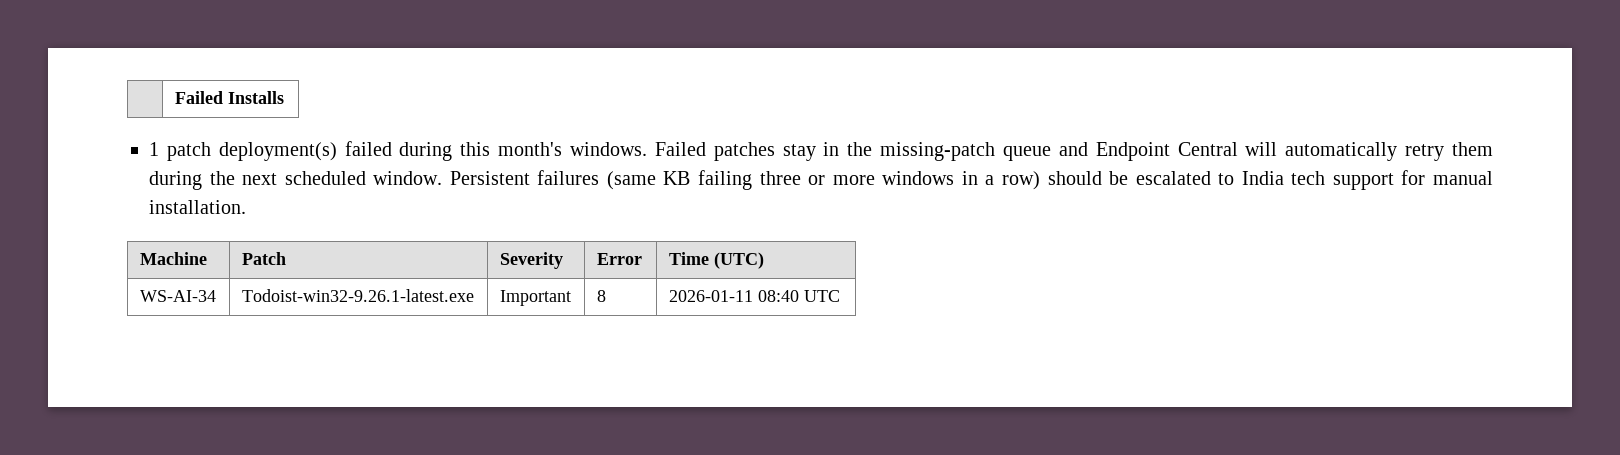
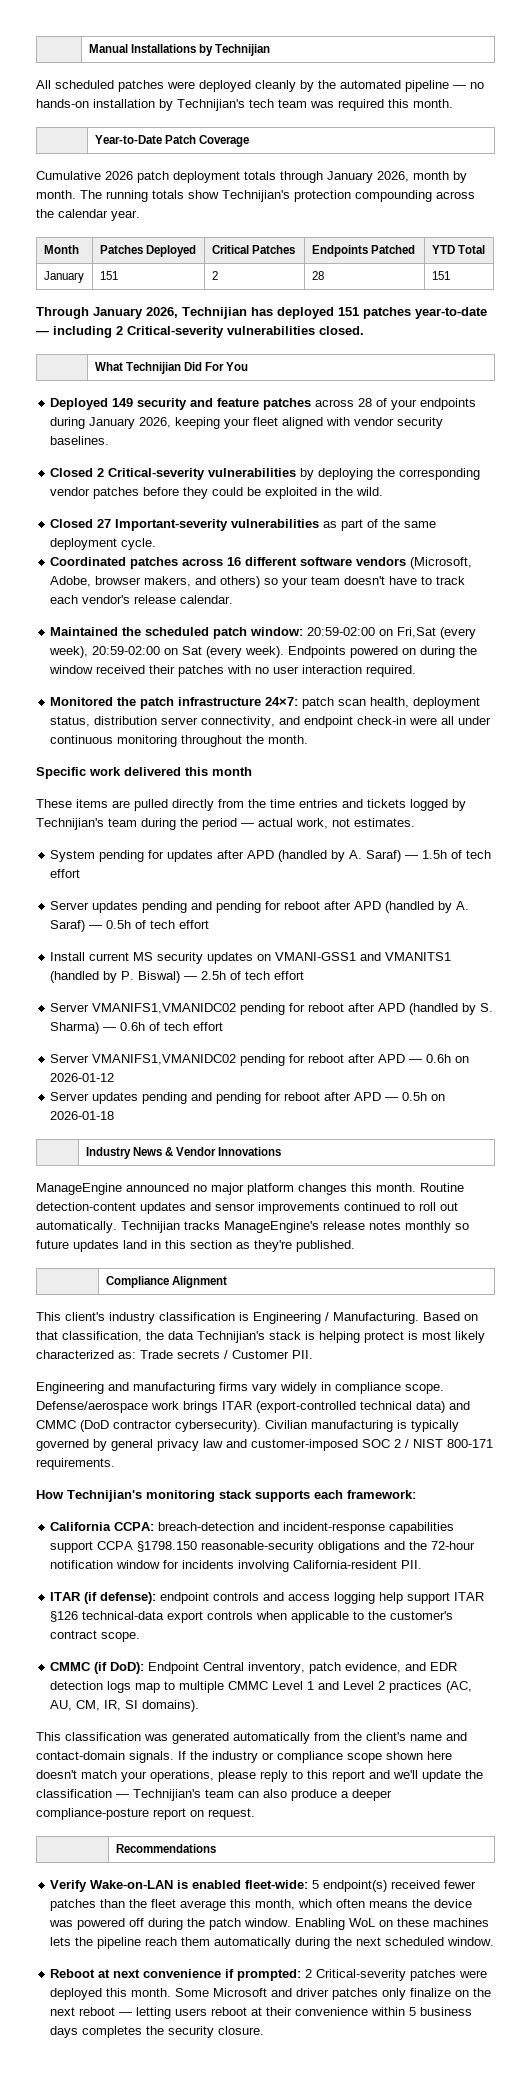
[174,91,284,104] [149,141,1494,161] | Failed Installs // 1 patch deployment(s) failed during this month's windows. Failed patches stay in the missing-patch queue and Endpoint Central will automatically retry them -> [88,44,271,56] [36,80,484,92] [36,99,453,111] [94,135,249,147] [36,171,467,183] [36,190,475,202] [36,209,140,221] [43,245,79,254] [99,245,196,257] [211,245,295,254] [311,245,415,257] [431,245,485,254] [43,271,84,283] [99,271,118,280] [211,271,218,280] [311,271,324,280] [431,271,450,280] [36,307,487,319] [36,326,364,338] [94,362,249,374] [50,398,477,410] [50,417,444,429] [50,436,110,445] [50,468,481,480] [50,487,384,499] [50,519,437,531] [50,538,157,550] [50,557,473,569] [50,576,466,588] [50,595,234,604] [50,627,477,639] [49,646,478,658] [49,665,417,677] [50,697,481,709] [50,716,492,728] [50,735,309,747] [36,767,252,779] [36,799,466,811] [36,818,415,830] [50,850,492,862] [50,869,81,878] [50,901,470,913] [50,920,210,932] [50,952,452,964] [50,971,305,983] [50,1003,494,1015] [50,1022,224,1034] [50,1054,470,1066] [50,1073,115,1082] [50,1092,446,1104] [50,1111,115,1120] [85,1147,282,1159] [36,1183,464,1195] [36,1202,458,1214] [36,1221,469,1233] [36,1240,355,1252] [105,1276,227,1288] [36,1312,478,1324] [36,1331,485,1343] [36,1350,313,1359] [36,1382,444,1394] [36,1401,470,1413] [36,1420,459,1432] [36,1439,493,1451] [36,1458,115,1470] [36,1490,416,1502] [50,1522,455,1534] [50,1541,476,1553] [50,1560,423,1572] [50,1592,485,1604] [50,1611,454,1623] [50,1630,141,1642] [50,1662,458,1674] [50,1681,473,1693] [50,1700,200,1712] [36,1732,467,1744] [36,1751,452,1763] [36,1770,483,1782] [36,1789,392,1801] [36,1808,255,1820] [115,1844,216,1853] [50,1880,477,1892] [50,1899,473,1911] [49,1918,490,1930] [50,1937,292,1949] | Manual Installations by Technijian // All scheduled patches were deployed cleanly by the automated pipeline — no hands-on installation by Technijian's tech team was required this month. // | Year-to-Date Patch Coverage // Cumulative 2026 patch deployment totals through January 2026, month by month. The running totals show Technijian's protection compounding across the calendar year. // Month | Patches Deployed | Critical Patches | Endpoints Patched | YTD Total // January | 151 | 2 | 28 | 151 // Through January 2026, Technijian has deployed 151 patches year-to-date — including 2 Critical-severity vulnerabilities closed. // | What Technijian Did For You // Deployed 149 security and feature patches across 28 of your endpoints during January 2026, keeping your fleet aligned with vendor security baselines. // Closed 2 Critical-severity vulnerabilities by deploying the corresponding vendor patches before they could be exploited in the wild. // Closed 27 Important-severity vulnerabilities as part of the same deployment cycle. // Coordinated patches across 16 different software vendors (Microsoft, Adobe, browser makers, and others) so your team doesn't have to track each vendor's release calendar. // Maintained the scheduled patch window: 20:59-02:00 on Fri,Sat (every week), 20:59-02:00 on Sat (every week). Endpoints powered on during the window received their patches with no user interaction required. // Monitored the patch infrastructure 24×7: patch scan health, deployment status, distribution server connectivity, and endpoint check-in were all under continuous monitoring throughout the month. // Specific work delivered this month // These items are pulled directly from the time entries and tickets logged by Technijian's team during the period — actual work, not estimates. // System pending for updates after APD (handled by A. Saraf) — 1.5h of tech effort // Server updates pending and pending for reboot after APD (handled by A. Saraf) — 0.5h of tech effort // Install current MS security updates on VMANI-GSS1 and VMANITS1 (handled by P. Biswal) — 2.5h of tech effort // Server VMANIFS1,VMANIDC02 pending for reboot after APD (handled by S. Sharma) — 0.6h of tech effort // Server VMANIFS1,VMANIDC02 pending for reboot after APD — 0.6h on 2026-01-12 // Server updates pending and pending for reboot after APD — 0.5h on 2026-01-18 // | Industry News & Vendor Innovations // ManageEngine announced no major platform changes this month. Routine detection-content updates and sensor improvements continued to roll out automatically. Technijian tracks ManageEngine's release notes monthly so future updates land in this section as they're published. // | Compliance Alignment // This client's industry classification is Engineering / Manufacturing. Based on that classification, the data Technijian's stack is helping protect is most likely characterized as: Trade secrets / Customer PII. // Engineering and manufacturing firms vary widely in compliance scope. Defense/aerospace work brings ITAR (export-controlled technical data) and CMMC (DoD contractor cybersecurity). Civilian manufacturing is typically governed by general privacy law and customer-imposed SOC 2 / NIST 800-171 requirements. // How Technijian's monitoring stack supports each framework: // California CCPA: breach-detection and incident-response capabilities support CCPA §1798.150 reasonable-security obligations and the 72-hour notification window for incidents involving California-resident PII. // ITAR (if defense): endpoint controls and access logging help support ITAR §126 technical-data export controls when applicable to the customer's contract scope. // CMMC (if DoD): Endpoint Central inventory, patch evidence, and EDR detection logs map to multiple CMMC Level 1 and Level 2 practices (AC, AU, CM, IR, SI domains). // This classification was generated automatically from the client's name and contact-domain signals. If the industry or compliance scope shown here doesn't match your operations, please reply to this report and we'll update the classification — Technijian's team can also produce a deeper compliance-posture report on request. // | Recommendations // Verify Wake-on-LAN is enabled fleet-wide: 5 endpoint(s) received fewer patches than the fleet average this month, which often means the device was powered off during the patch window. Enabling WoL on these machines lets the pipeline reach them automatically
[449,170,1493,190] [149,200,246,214] [139,252,207,265] [241,252,286,265] [499,252,563,269] [596,253,642,265] [668,252,764,269] [139,290,216,302] [241,289,474,302] [499,290,571,306] [596,290,606,302] [668,290,840,302] Persistent failures (same KB failing three or more windows in a row) should be escalated to India tech support for manual installation. // Machine | Patch | Severity | Error | Time (UTC) // WS-AI-34 | Todoist-win32-9.26.1-latest.exe | Important | 8 | 2026-01-11 08:40 UTC -> [50,1969,488,1981] [50,1988,492,2000] [50,2007,473,2019] [50,2026,265,2038] // Reboot at next convenience if prompted: 2 Critical-severity patches were deployed this month. Some Microsoft and driver patches only finalize on the next reboot — letting users reboot at their convenience within 5 business days completes the security closure.

